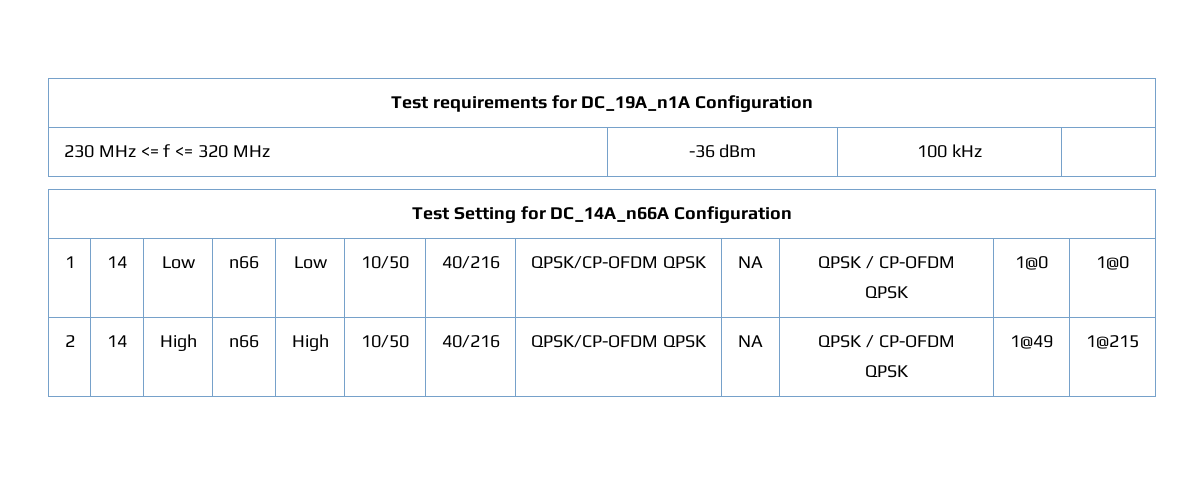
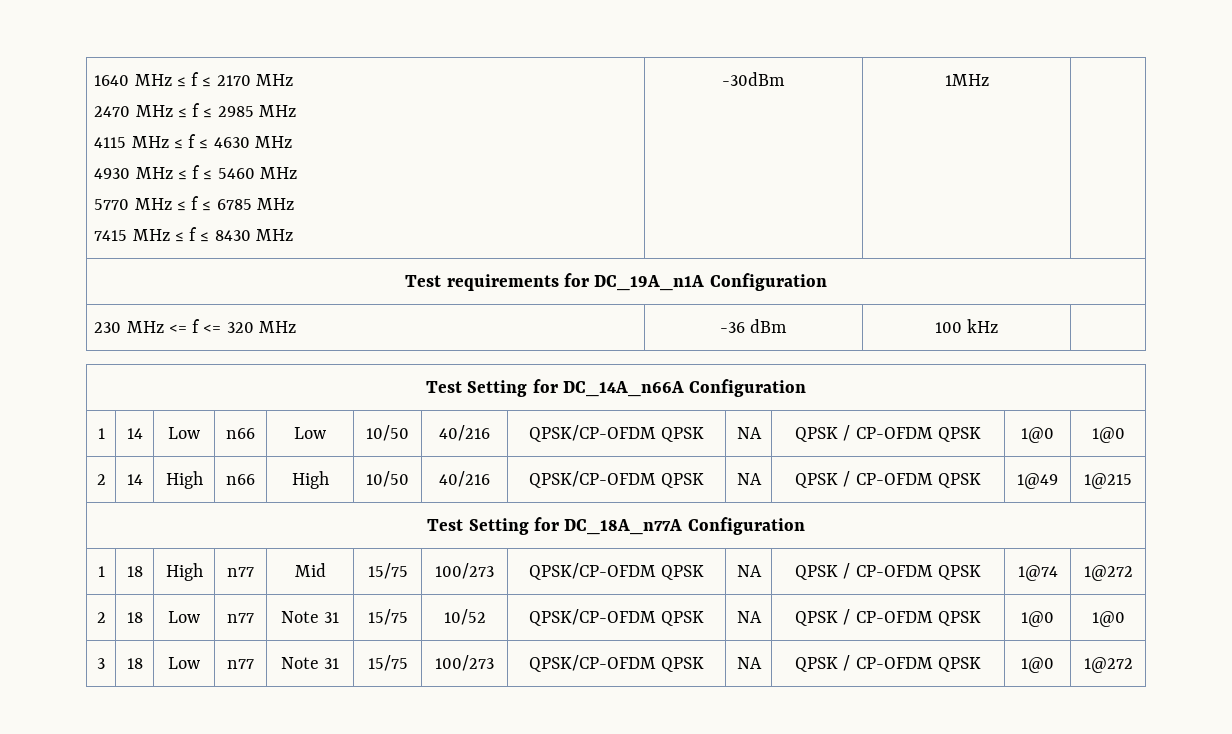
(390, 102) none -> [94,72,293,87] [94,103,296,118] [94,134,292,149] [94,165,297,180] [94,196,294,211] [94,227,293,242] [722,72,785,86] [944,74,989,86] 1640 MHz ≤ f ≤ 2170 MHz // 2470 MHz ≤ f ≤ 2985 MHz // 4115 MHz ≤ f ≤ 4630 MHz // 4930 MHz ≤ f ≤ 5460 MHz // 5770 MHz ≤ f ≤ 6785 MHz // 7415 MHz ≤ f ≤ 8430 MHz | -30dBm | 1MHz | //
(1139, 342) none -> [427,517,805,535] [97,566,105,577] [126,566,143,577] [165,563,203,581] [227,567,254,577] [294,563,326,577] [367,563,408,579] [435,563,494,579] [528,563,705,580] [736,565,762,577] [795,563,981,580] [1017,565,1058,581] [1083,565,1133,581] [96,612,106,623] [126,612,143,623] [168,611,200,623] [227,613,254,623] [280,611,340,623] [367,609,408,625] [443,609,486,625] [528,609,705,626] [736,611,762,623] [795,609,981,626] [1021,611,1054,627] [1091,611,1125,627] [97,658,105,669] [126,658,143,669] [168,657,200,669] [227,659,254,669] [280,657,340,669] [367,655,408,671] [435,655,494,671] [528,655,705,672] [736,657,762,669] [795,655,981,672] [1021,657,1054,673] [1083,657,1133,673] // Test Setting for DC_18A_n77A Configuration // 1 | 18 | High | n77 | Mid | 15/75 | 100/273 | QPSK/CP-OFDM QPSK | NA | QPSK / CP-OFDM QPSK | 1@74 | 1@272 // 2 | 18 | Low | n77 | Note 31 | 15/75 | 10/52 | QPSK/CP-OFDM QPSK | NA | QPSK / CP-OFDM QPSK | 1@0 | 1@0 // 3 | 18 | Low | n77 | Note 31 | 15/75 | 100/273 | QPSK/CP-OFDM QPSK | NA | QPSK / CP-OFDM QPSK | 1@0 | 1@272

